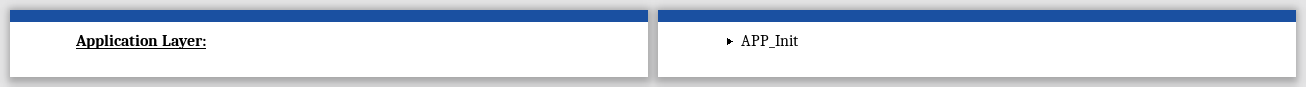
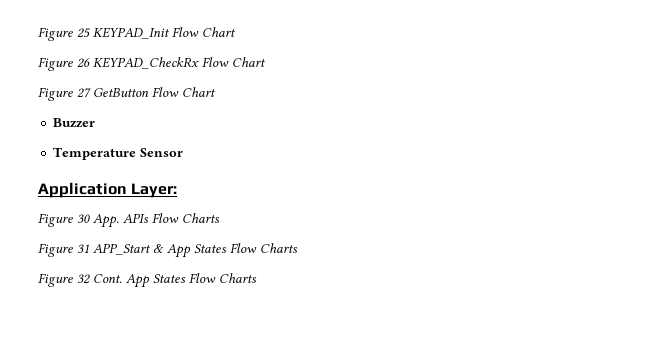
[75,34,207,49] [741,35,800,48] Application Layer: // APP_Init -> [38,27,236,41] [38,57,266,71] [38,87,216,101] [53,118,96,128] [53,147,184,160] [38,182,178,198] [38,213,220,228] [38,243,298,258] [38,273,257,288] Figure 25 KEYPAD_Init Flow Chart // Figure 26 KEYPAD_CheckRx Flow Chart // Figure 27 GetButton Flow Chart // Buzzer // Temperature Sensor // Application Layer: // Figure 30 App. APIs Flow Charts // Figure 31 APP_Start & App States Flow Charts // Figure 32 Cont. App States Flow Charts

